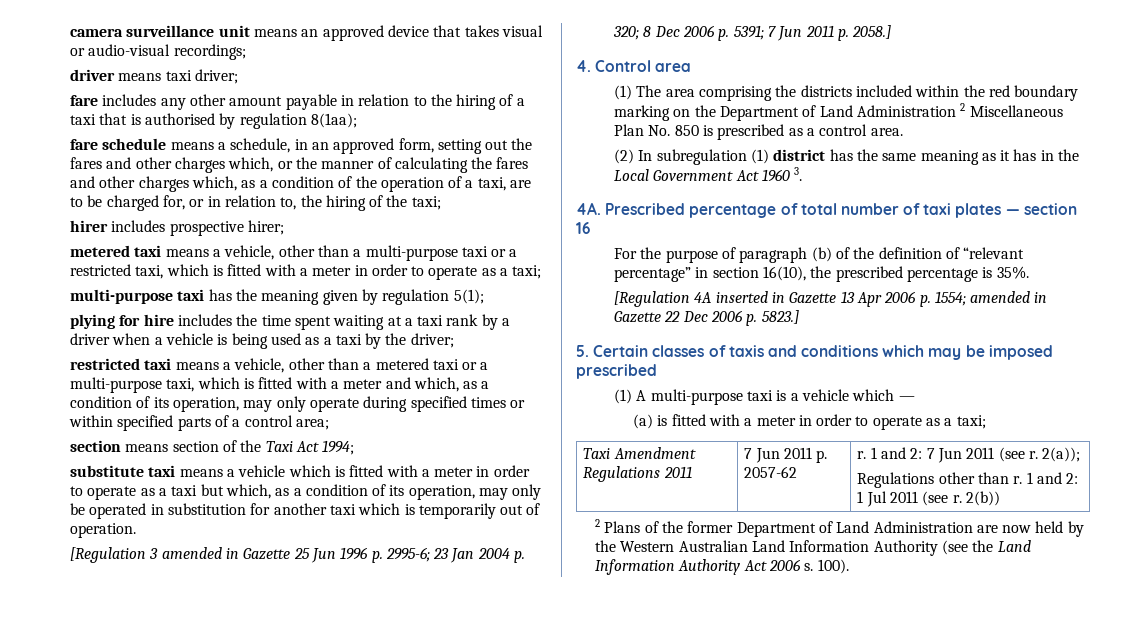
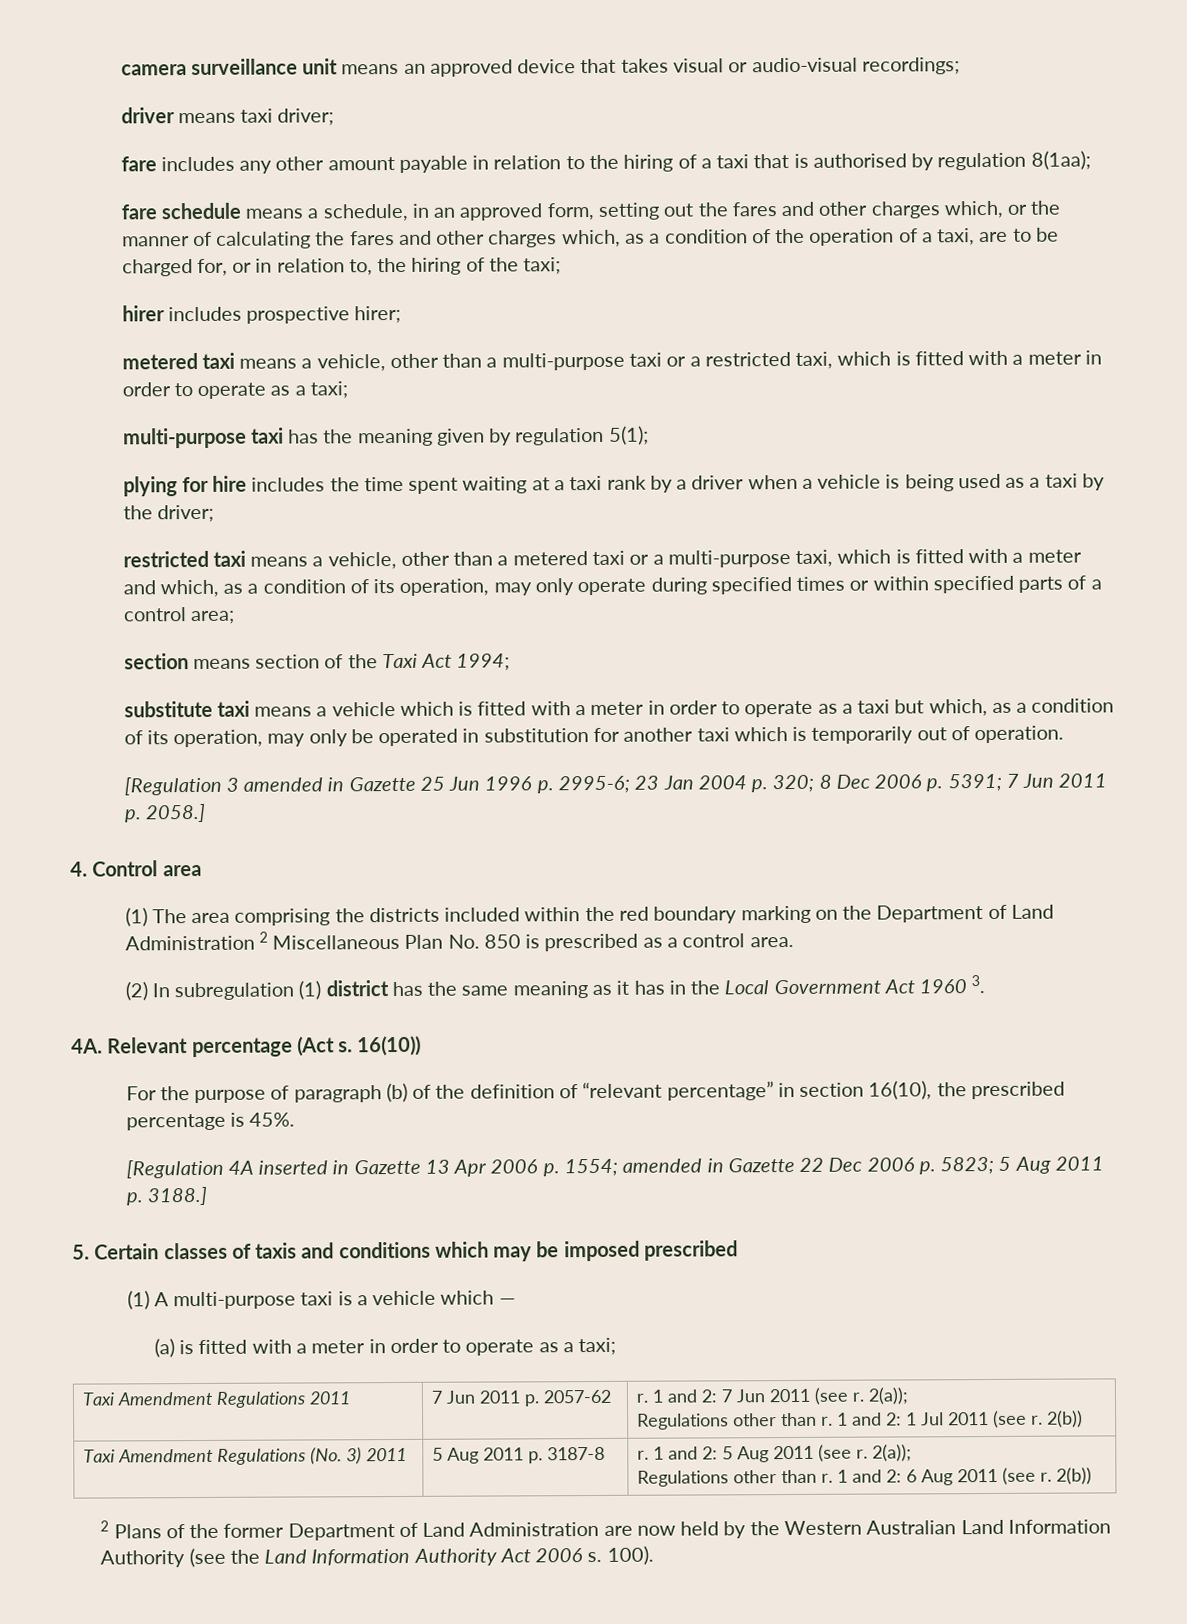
[605,203,1077,218] [576,222,591,234] Prescribed percentage of total number of taxi plates — section 16 -> [107,1035,422,1058] Relevant percentage (Act s. 16(10))
[996,266,1029,279] 35%. -> [249,1112,296,1127] 45%.
[761,310,799,324] 5823.] -> [940,1156,1104,1175] [125,1186,207,1206] 5823; 5 Aug 2011 p. 3188.]
(1001, 498) none -> [82,1447,407,1465] [431,1446,605,1464] [636,1444,912,1463] [636,1467,1092,1487] // Taxi Amendment Regulations (No. 3) 2011 | 5 Aug 2011 p. 3187-8 | r. 1 and 2: 5 Aug 2011 (see r. 2(a)); // Regulations other than r. 1 and 2: 6 Aug 2011 (see r. 2(b))

